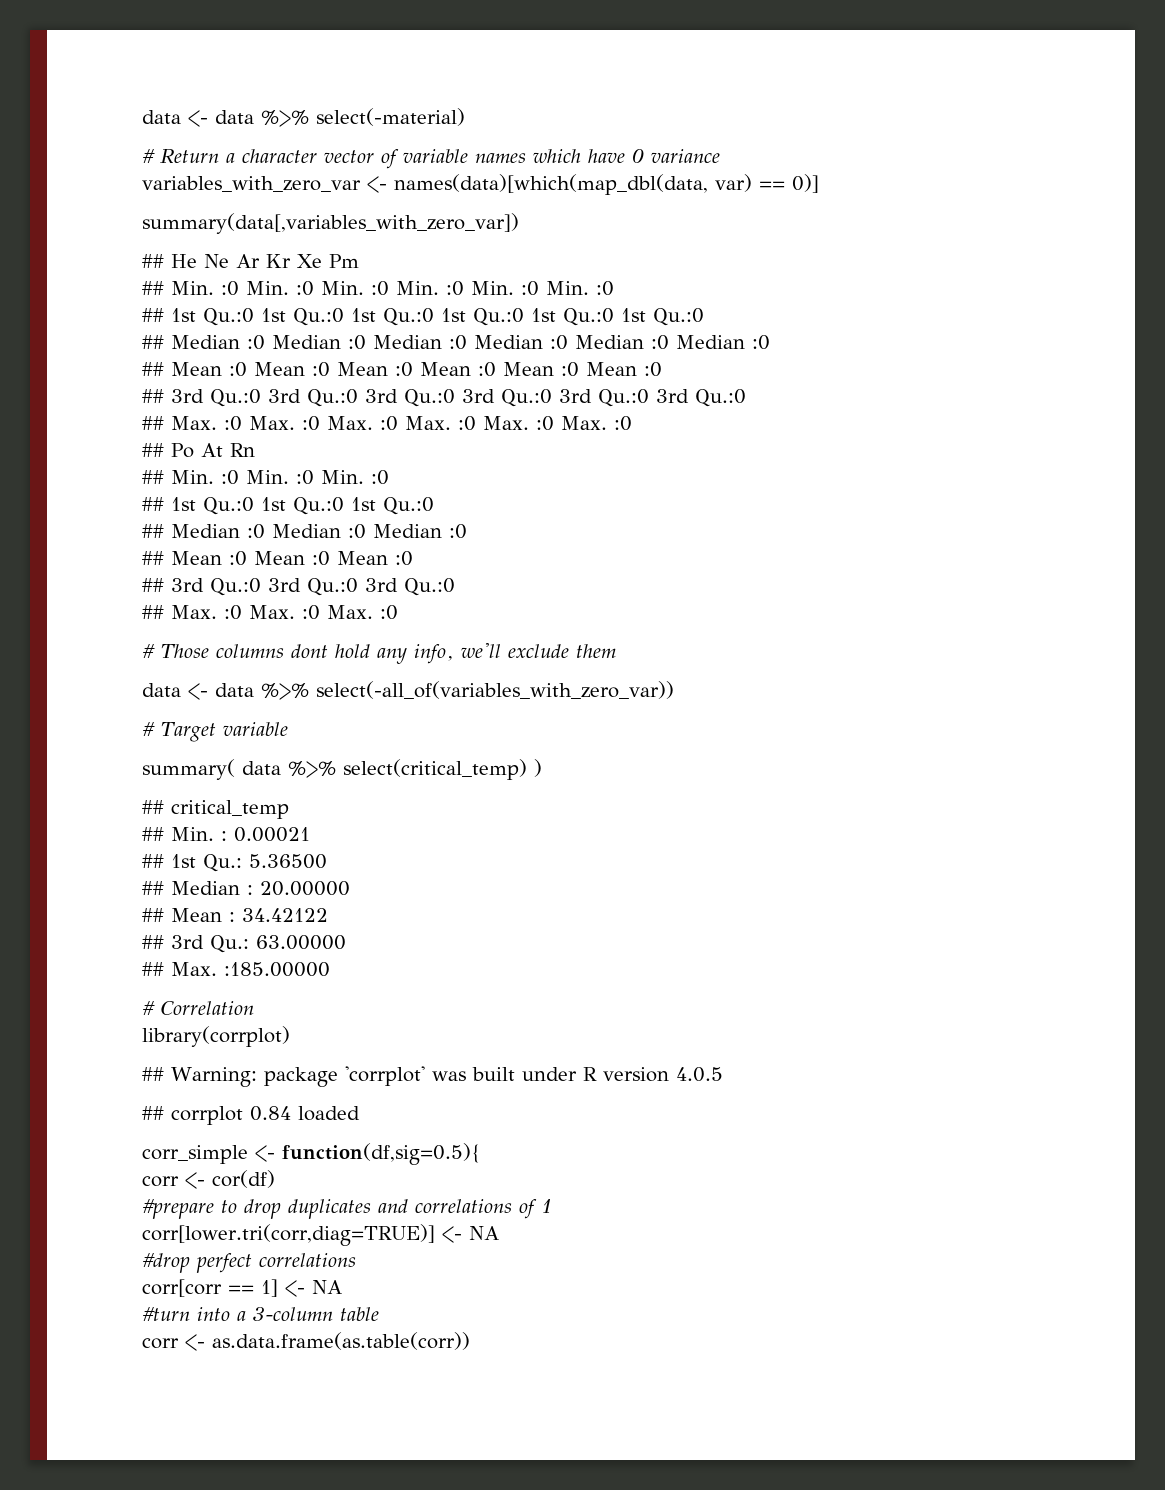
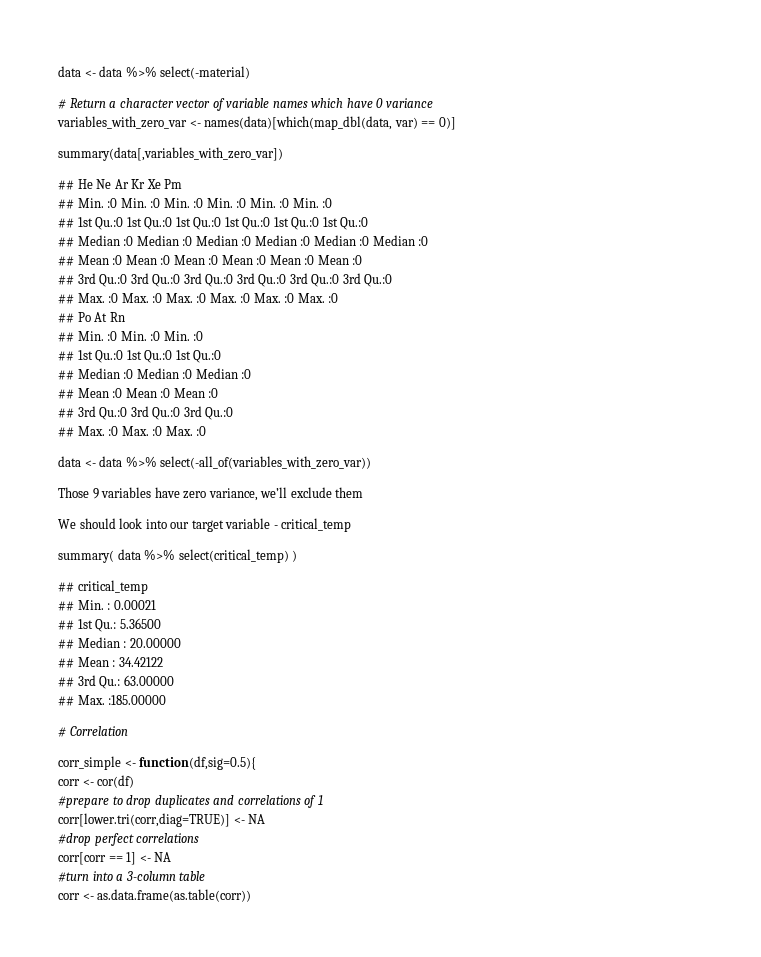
[142,643,616,664] // # Those columns dont hold any info, we'll exclude them -> (207, 431) none
[142,722,288,742] # Target variable -> [58,487,364,501] [58,518,352,532] Those 9 variables have zero variance, we’ll exclude them // We should look into our target variable - critical_temp
[142,1026,290,1047] [142,1066,723,1087] [142,1106,360,1125] // library(corrplot) // ## Warning: package 'corrplot' was built under R version 4.0.5 // ## corrplot 0.84 loaded -> (128, 731) none

